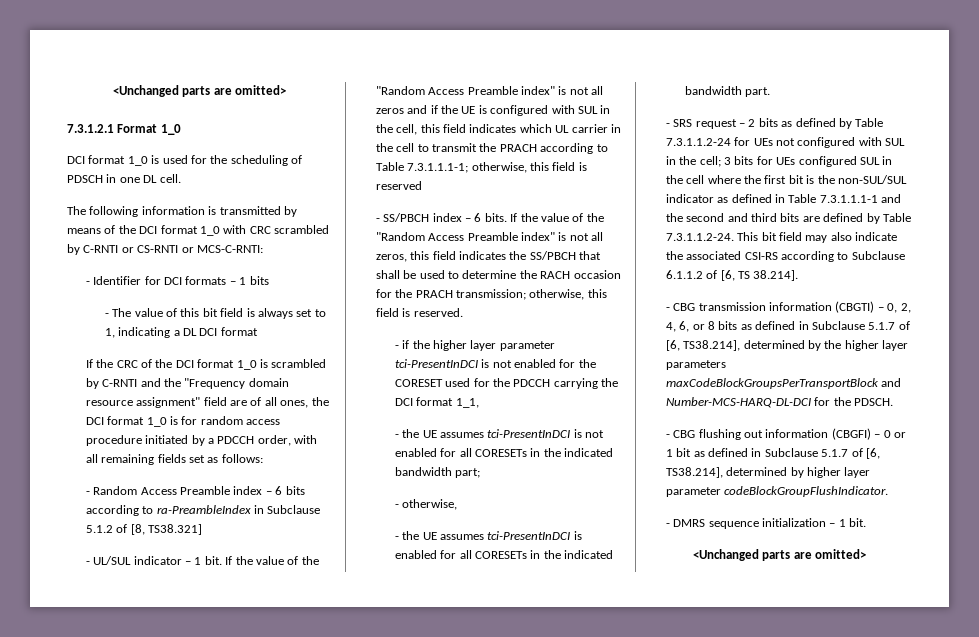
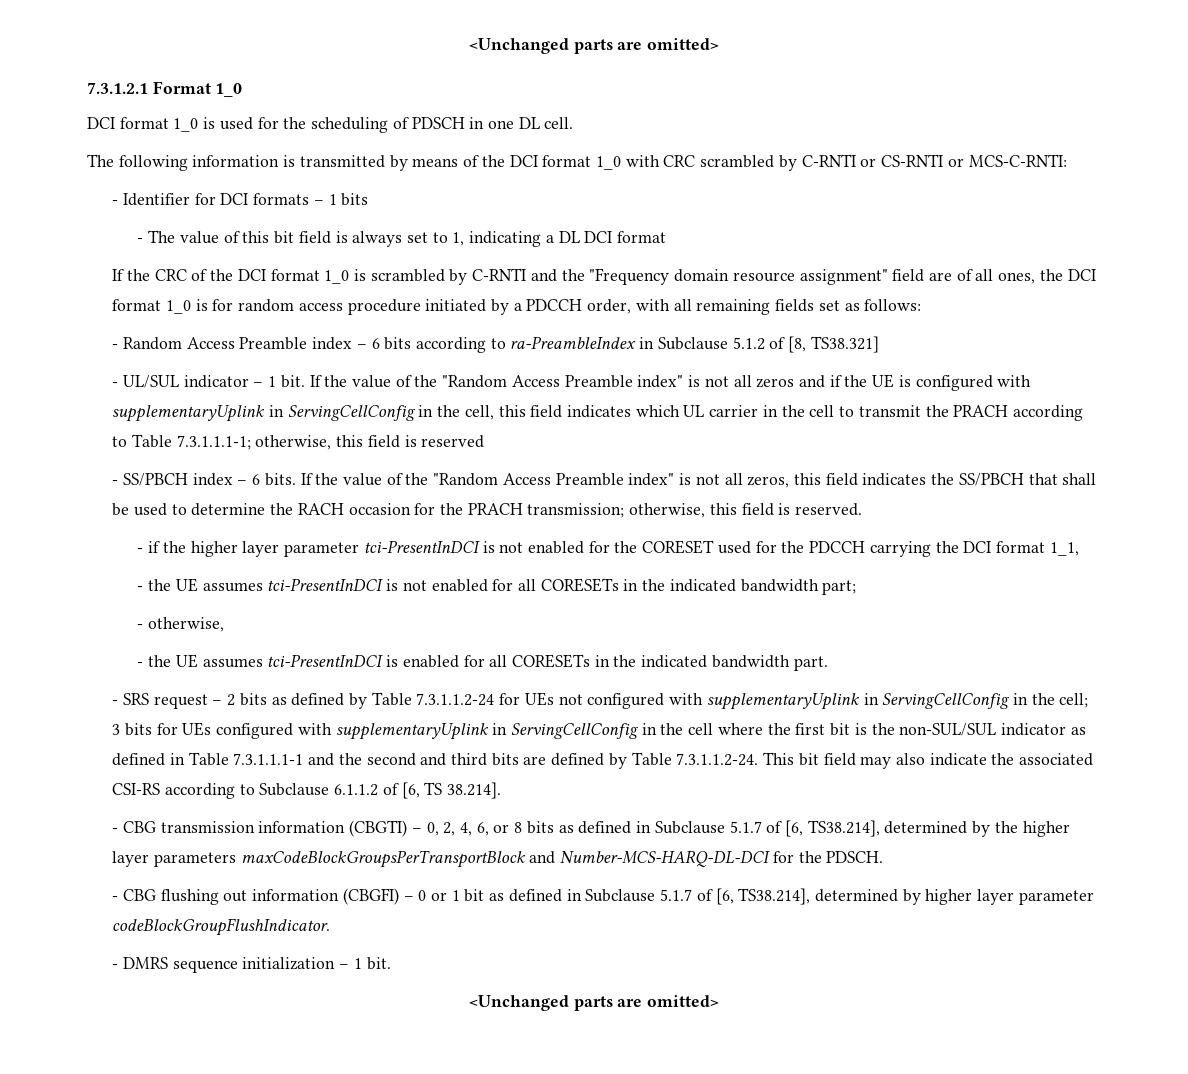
[577,106,598,114] SUL -> [112,405,416,422] supplementaryUplink in ServingCellConfig
[885,138,906,146] SUL -> [706,693,1011,710] supplementaryUplink in ServingCellConfig
[859,157,880,165] SUL -> [297,723,640,740] with supplementaryUplink in ServingCellConfig

